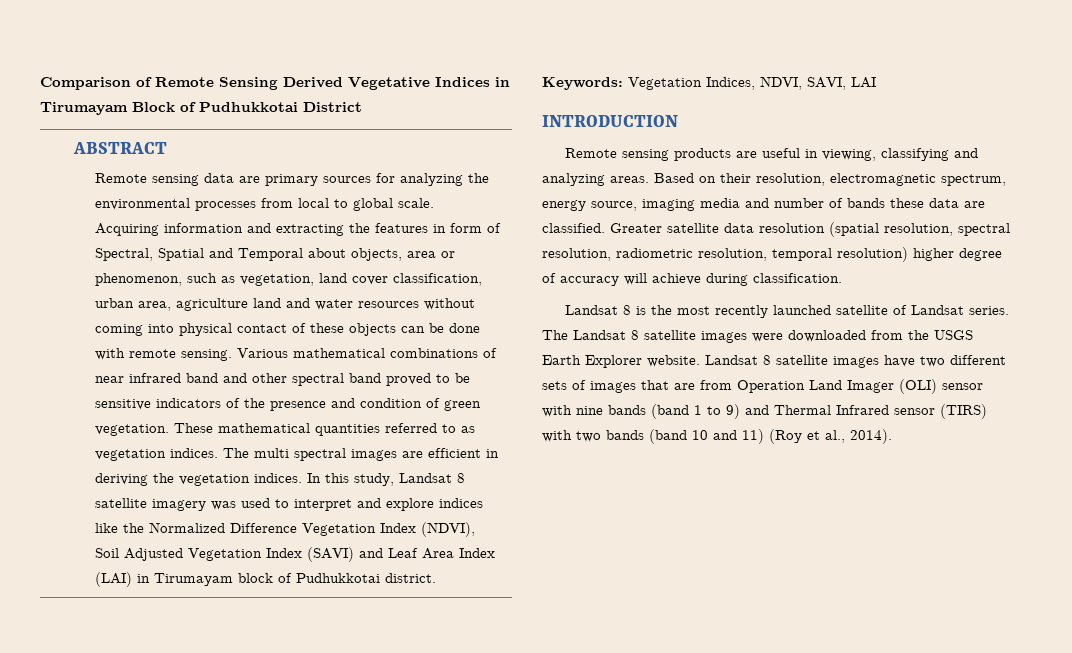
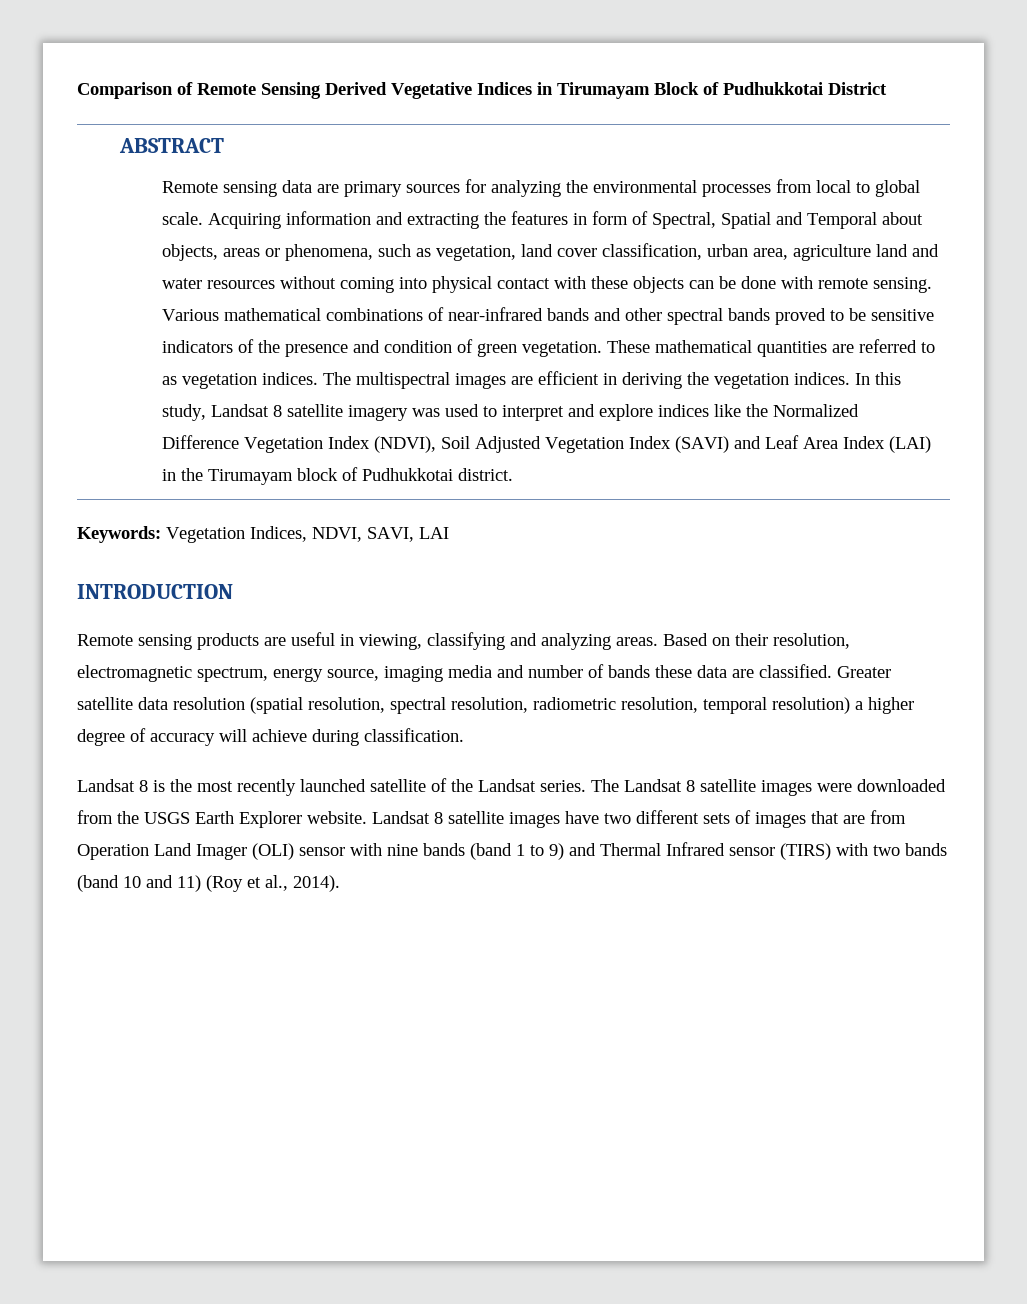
[407,251,456,258] [95,273,183,286] area or phenomenon, -> [223,244,374,261] areas or phenomena,
[292,323,307,333] of -> [554,276,587,289] with
[95,373,219,383] near infrared band -> [448,307,590,321] near-infrared bands
[349,373,382,383] band -> [728,308,771,321] bands
(381, 430) none -> [832,344,855,353] are
[254,448,347,461] multi spectral -> [356,372,451,389] multispectral
(151, 578) none -> [181,468,204,481] the
(908, 254) none -> [855,701,863,710] a
(907, 310) none -> [451,779,473,792] the

